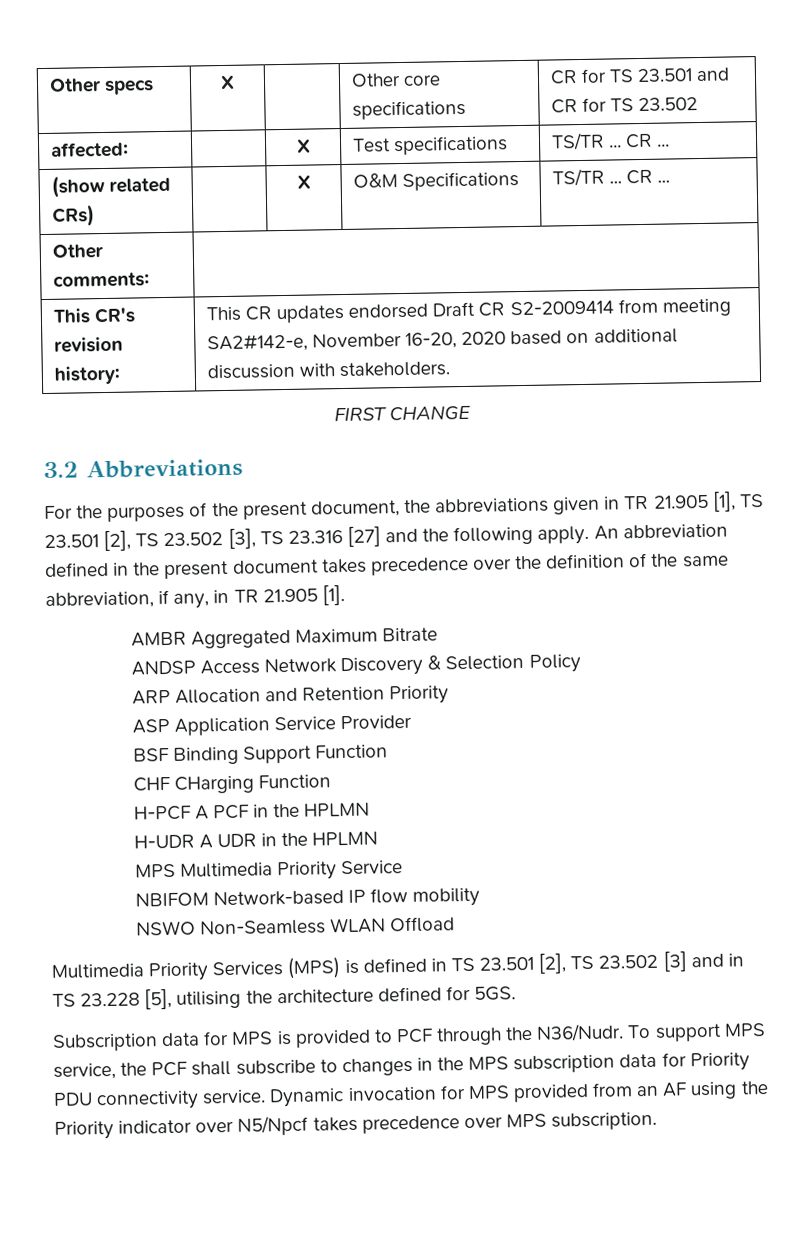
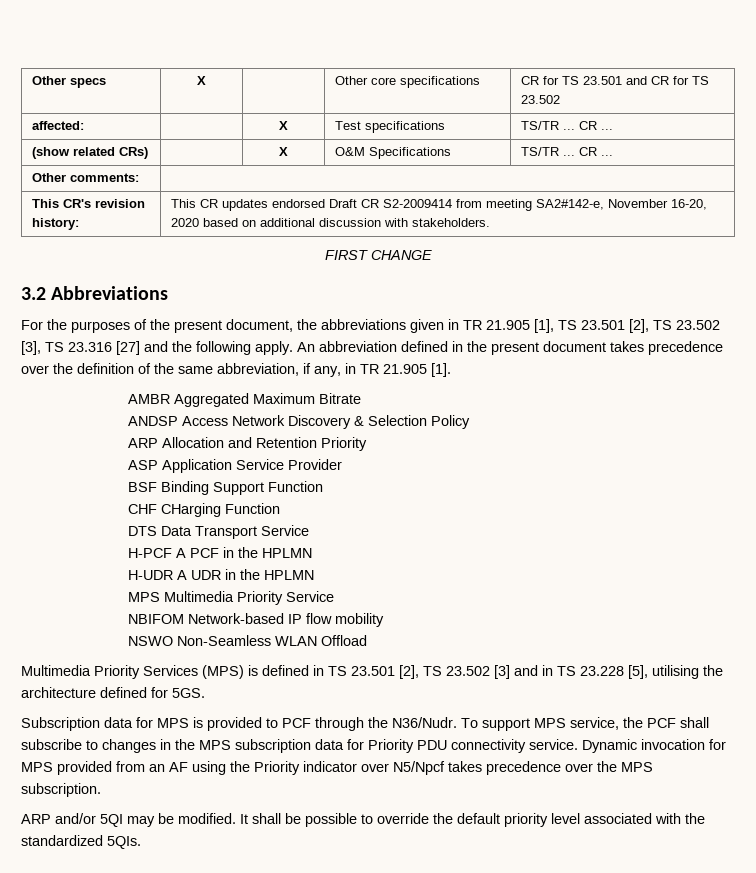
(332, 781) none -> [127,525,309,539] // DTS Data Transport Service
(503, 1122) none -> [597,761,617,772] the
(658, 1121) none -> [21,813,705,827] [21,835,141,849] // ARP and/or 5QI may be modified. It shall be possible to override the default priority level associated with the standardized 5QIs.

